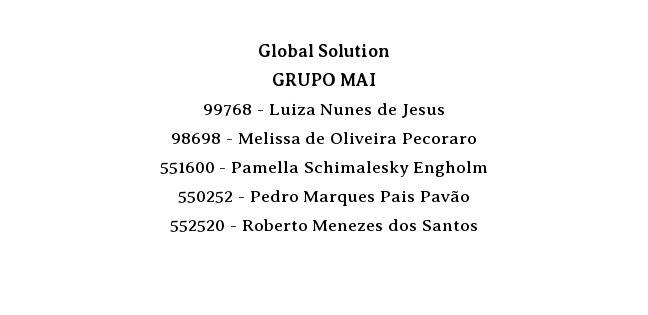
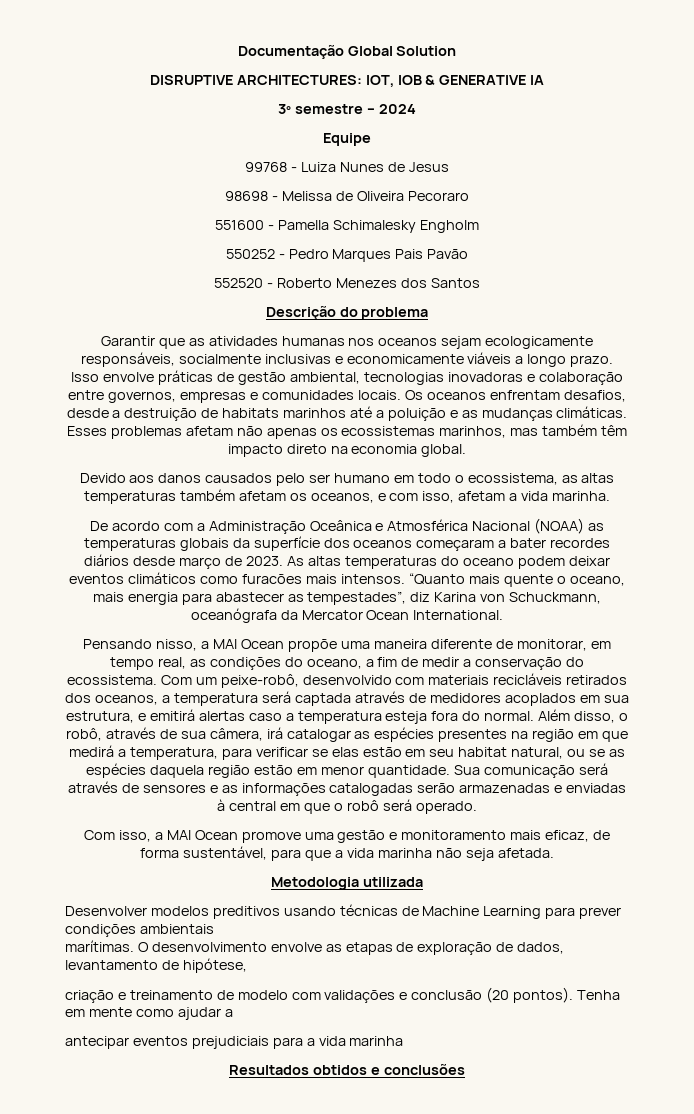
(257, 50) none -> [237,45,344,59] Documentação
[271,73,377,86] GRUPO MAI -> [149,75,545,87] [278,104,416,114] [323,133,371,146] DISRUPTIVE ARCHITECTURES: IOT, IOB & GENERATIVE IA // 3º semestre – 2024 // Equipe
(478, 225) none -> [265,306,429,320] [100,336,594,349] [80,352,614,367] [71,370,623,385] [68,390,626,403] [66,406,628,421] [66,424,628,439] [227,444,467,457] [79,473,615,486] [83,489,611,504] [89,518,605,534] [83,536,611,551] [84,554,610,569] [69,572,625,587] [92,591,602,605] [190,608,504,623] [83,639,611,652] [110,657,584,670] [66,673,628,688] [65,691,629,706] [66,709,628,724] [66,727,628,742] [69,745,625,760] [86,763,608,778] [67,781,627,796] [217,799,477,814] [84,830,610,843] [140,846,554,861] [271,877,423,890] [65,904,622,919] [65,924,214,937] [65,940,565,955] [65,958,247,973] [65,987,621,1003] [65,1007,233,1020] [65,1036,404,1049] [229,1064,465,1075] // Descrição do problema // Garantir que as atividades humanas nos oceanos sejam ecologicamente responsáveis, socialmente inclusivas e economicamente viáveis a longo prazo. Isso envolve práticas de gestão ambiental, tecnologias inovadoras e colaboração entre governos, empresas e comunidades locais. Os oceanos enfrentam desafios, desde a destruição de habitats marinhos até a poluição e as mudanças climáticas. Esses problemas afetam não apenas os ecossistemas marinhos, mas também têm impacto direto na economia global. // Devido aos danos causados pelo ser humano em todo o ecossistema, as altas temperaturas também afetam os oceanos, e com isso, afetam a vida marinha. // De acordo com a Administração Oceânica e Atmosférica Nacional (NOAA) as temperaturas globais da superfície dos oceanos começaram a bater recordes diários desde março de 2023. As altas temperaturas do oceano podem deixar eventos climáticos como furacões mais intensos. “Quanto mais quente o oceano, mais energia para abastecer as tempestades”, diz Karina von Schuckmann, oceanógrafa da Mercator Ocean International. // Pensando nisso, a MAI Ocean propõe uma maneira diferente de monitorar, em tempo real, as condições do oceano, a fim de medir a conservação do ecossistema. Com um peixe-robô, desenvolvido com materiais recicláveis retirados dos oceanos, a temperatura será captada através de medidores acoplados em sua estrutura, e emitirá alertas caso a temperatura esteja fora do normal. Além disso, o robô, através de sua câmera, irá catalogar as espécies presentes na região em que medirá a temperatura, para verificar se elas estão em seu habitat natural, ou se as espécies daquela região estão em menor quantidade. Sua comunicação será através de sensores e as informações catalogadas serão armazenadas e enviadas à central em que o robô será operado. // Com isso, a MAI Ocean promove uma gestão e monitoramento mais eficaz, de forma sustentável, para que a vida marinha não seja afetada. // Metodologia utilizada // Desenvolver modelos preditivos usando técnicas de Machine Learning para prever condições ambientais // marítimas. O desenvolvimento envolve as etapas de exploração de dados, levantamento de hipótese, // criação e treinamento de modelo com validações e conclusão (20 pontos). Tenha em mente como ajudar a // antecipar eventos prejudiciais para a vida marinha // Resultados obtidos e conclusões

